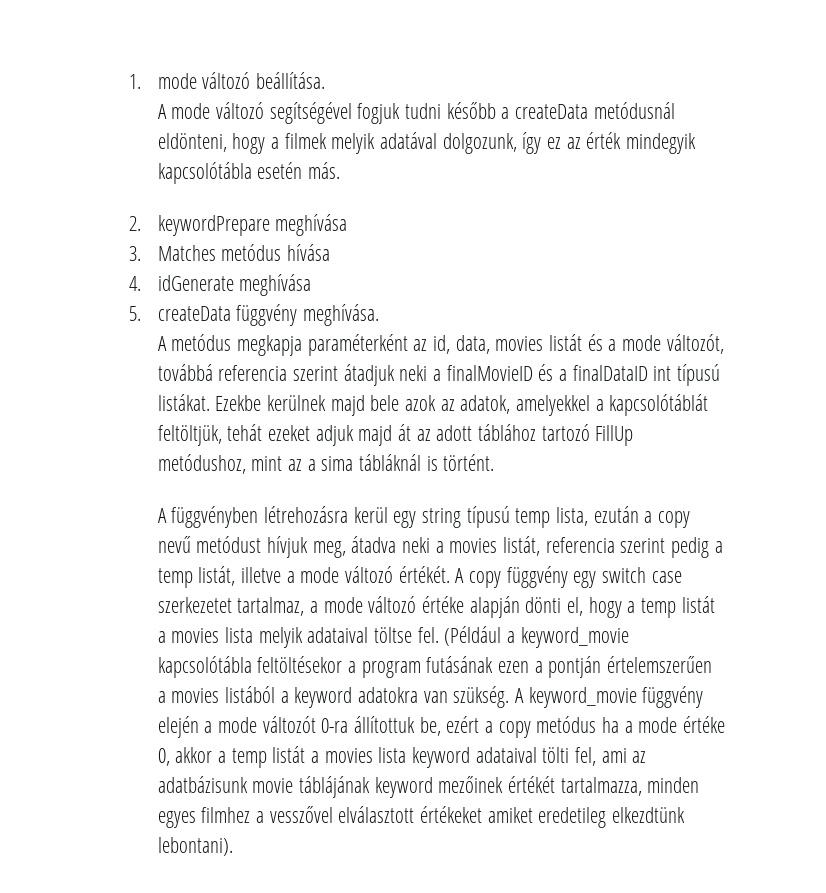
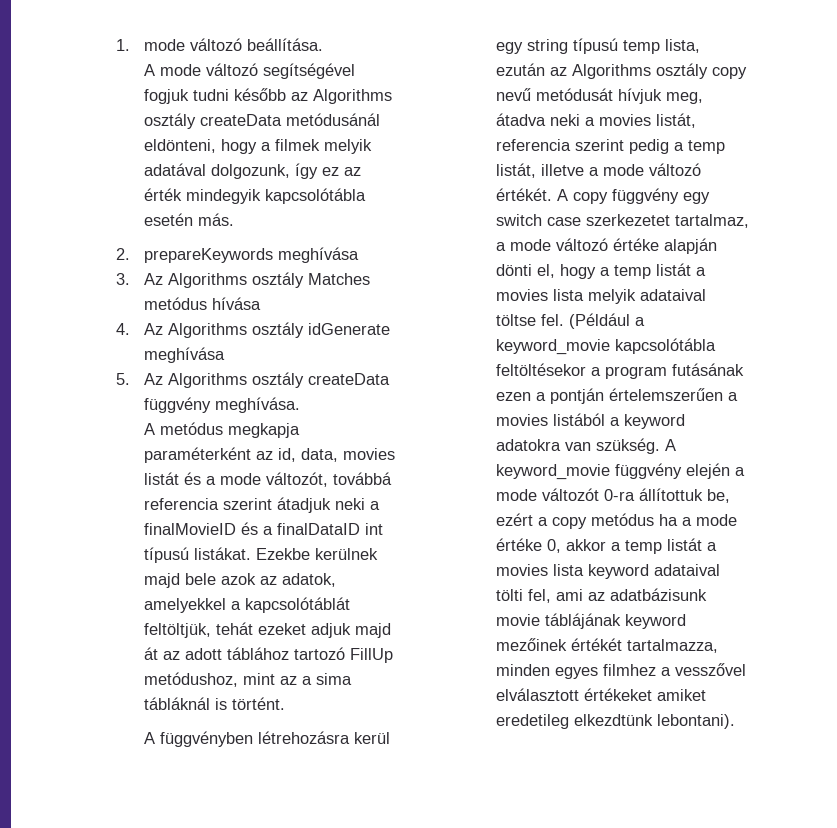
[501,102,675,119] a createData metódusnál -> [291,89,393,104] [144,113,381,129] az Algorithms osztály createData metódusánál
[157,215,270,236] keywordPrepare -> [144,248,274,263] prepareKeywords
(142, 253) none -> [144,272,305,288] Az Algorithms osztály
(142, 283) none -> [144,322,305,338] Az Algorithms osztály
(142, 313) none -> [144,372,305,388] Az Algorithms osztály
[644,511,653,523] a -> [550,63,709,79] az Algorithms osztály
[196,536,262,553] metódust -> [536,88,614,101] metódusát

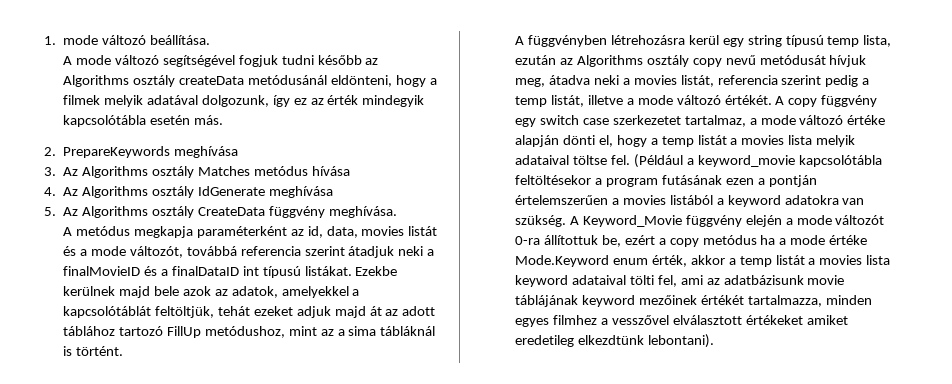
[144,248,274,263] prepareKeywords -> [63,146,171,158] PrepareKeywords
[308,323,391,335] idGenerate -> [197,186,265,196] IdGenerate
[308,373,391,385] createData -> [197,207,265,216] CreateData
[496,464,611,480] keyword_movie -> [582,215,682,227] Keyword_Movie
[547,539,562,553] 0, -> [515,255,687,267] Mode.Keyword enum érték,

